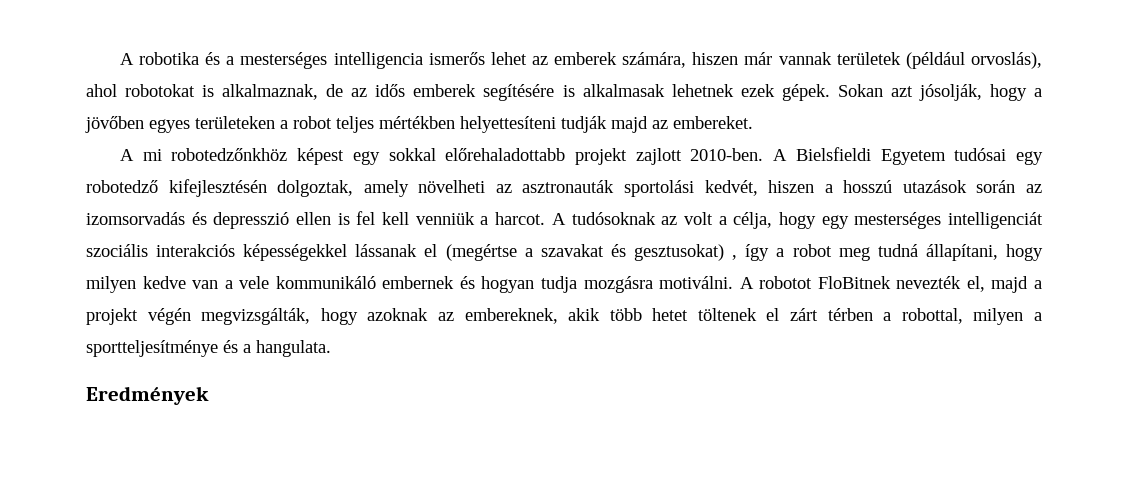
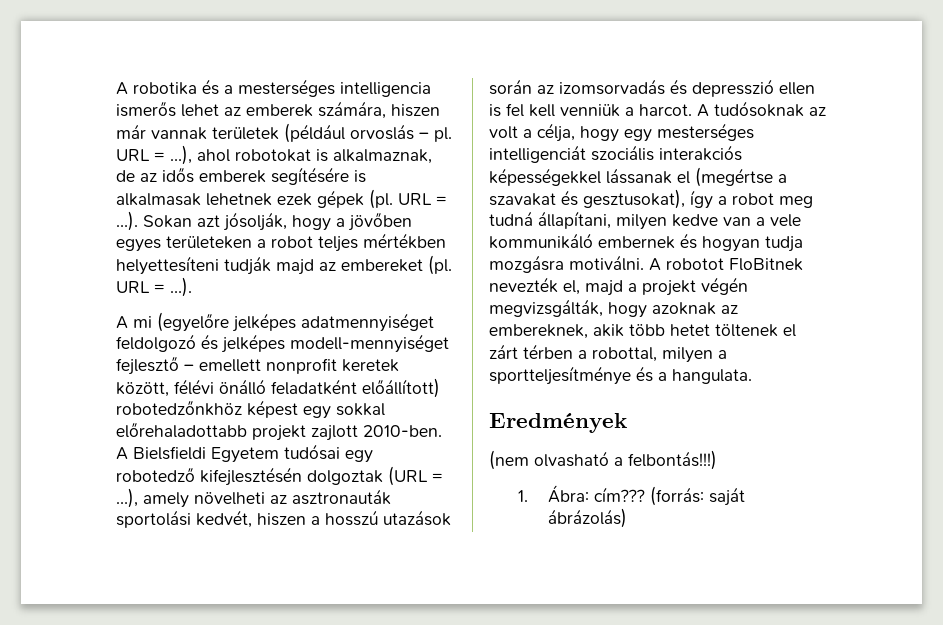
[971,52,1042,69] orvoslás), -> [350,124,452,142] [116,145,192,165] orvoslás – pl. URL = …),
[781,84,830,101] gépek. -> [317,189,447,209] [116,211,138,231] gépek (pl. URL = …).
[673,116,753,129] [119,149,162,161] embereket. // A mi -> [341,255,452,275] [116,277,192,297] [116,312,434,332] [116,334,449,353] [116,356,399,375] [116,378,440,398] embereket (pl. URL = …). // A mi (egyelőre jelképes adatmennyiséget feldolgozó és jelképes modell-mennyiséget fejlesztő – emellett nonprofit keretek között, félévi önálló feladatként előállított)
[277,180,354,197] dolgoztak, -> [307,466,443,486] [116,488,138,508] dolgoztak (URL = …),
[634,244,738,261] gesztusokat) , -> [583,189,685,209] gesztusokat),
[1006,244,1043,261] hogy -> (611, 220) none
(209, 395) none -> [489,450,717,470] [518,485,745,506] [547,508,627,528] // (nem olvasható a felbontás!!!) // 1. Ábra: cím??? (forrás: saját ábrázolás)

